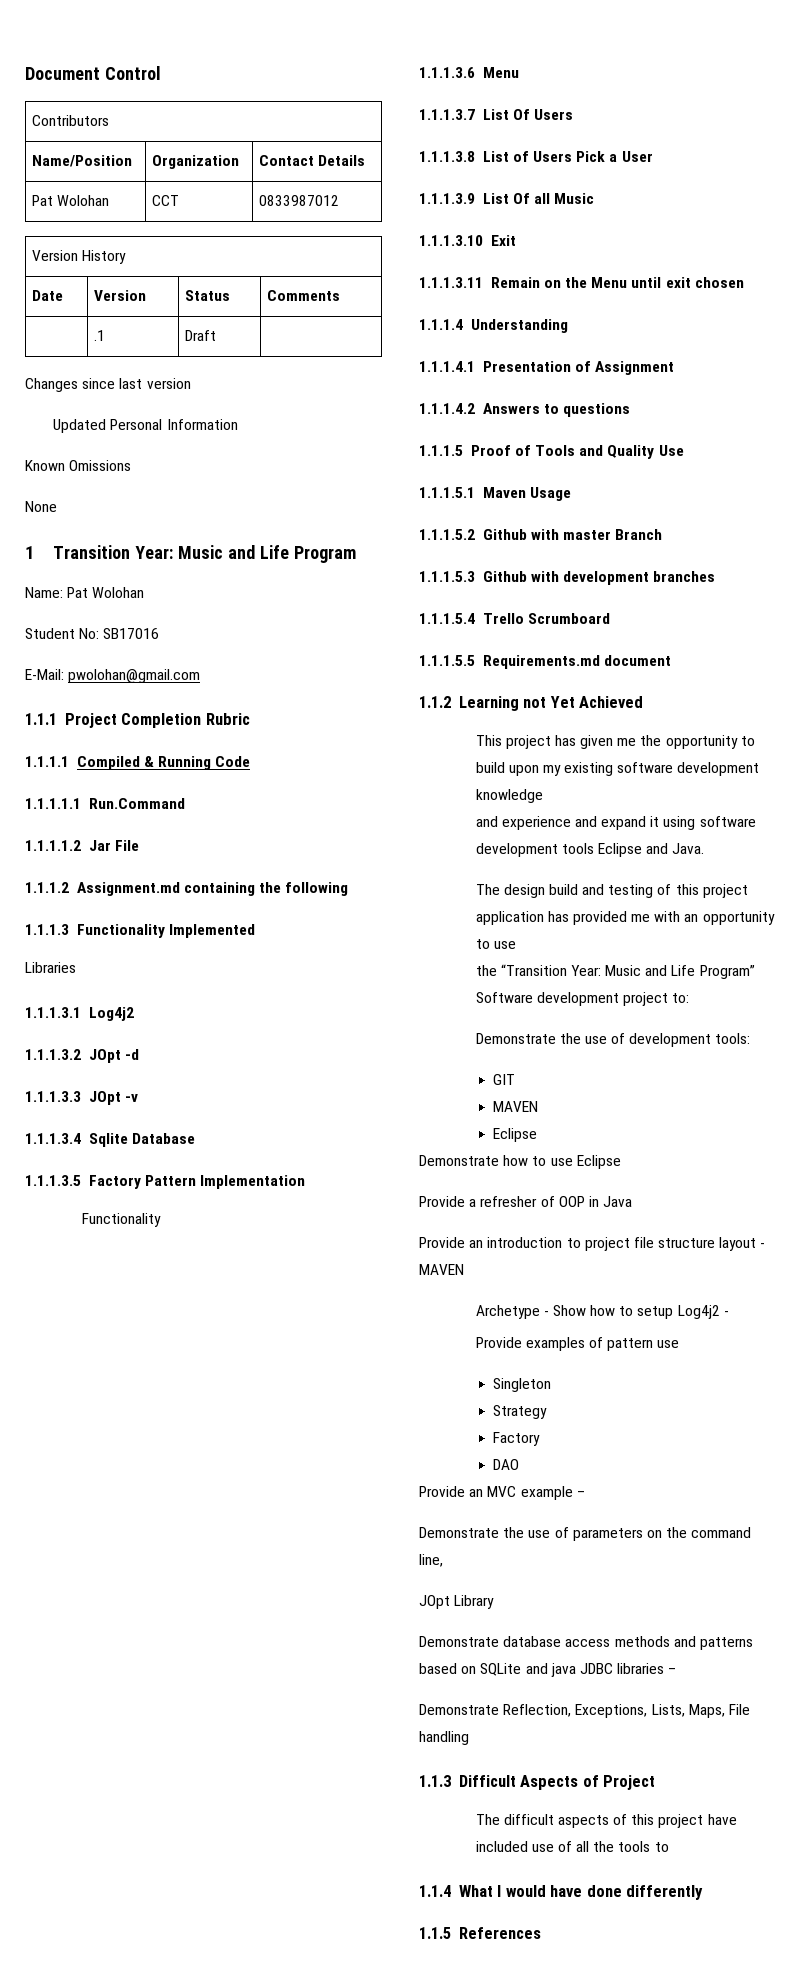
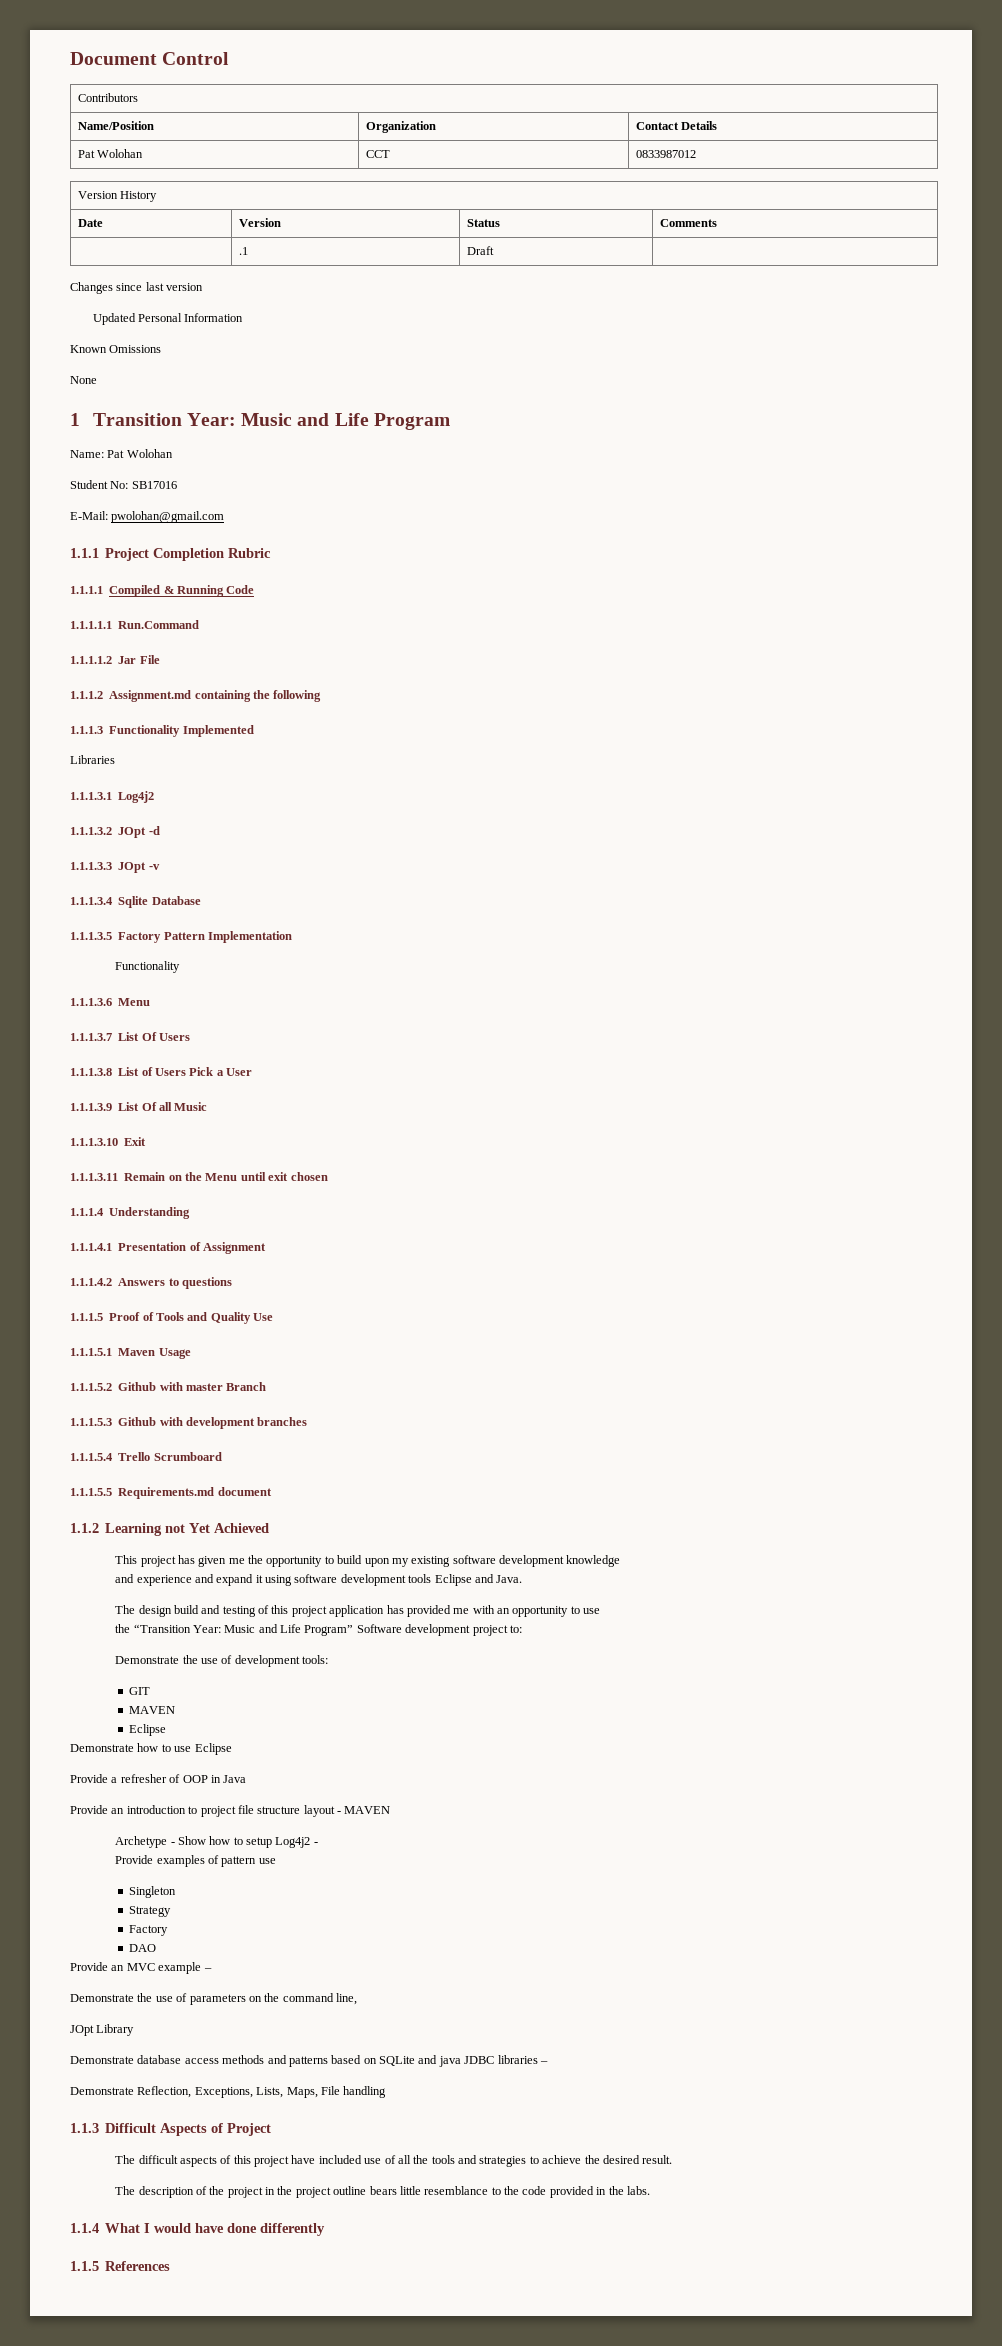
[654,1842,669,1852] to -> [458,2155,673,2167] [115,2186,650,2198] and strategies to achieve the desired result. // The description of the project in the project outline bears little resemblance to the code provided in the labs.

